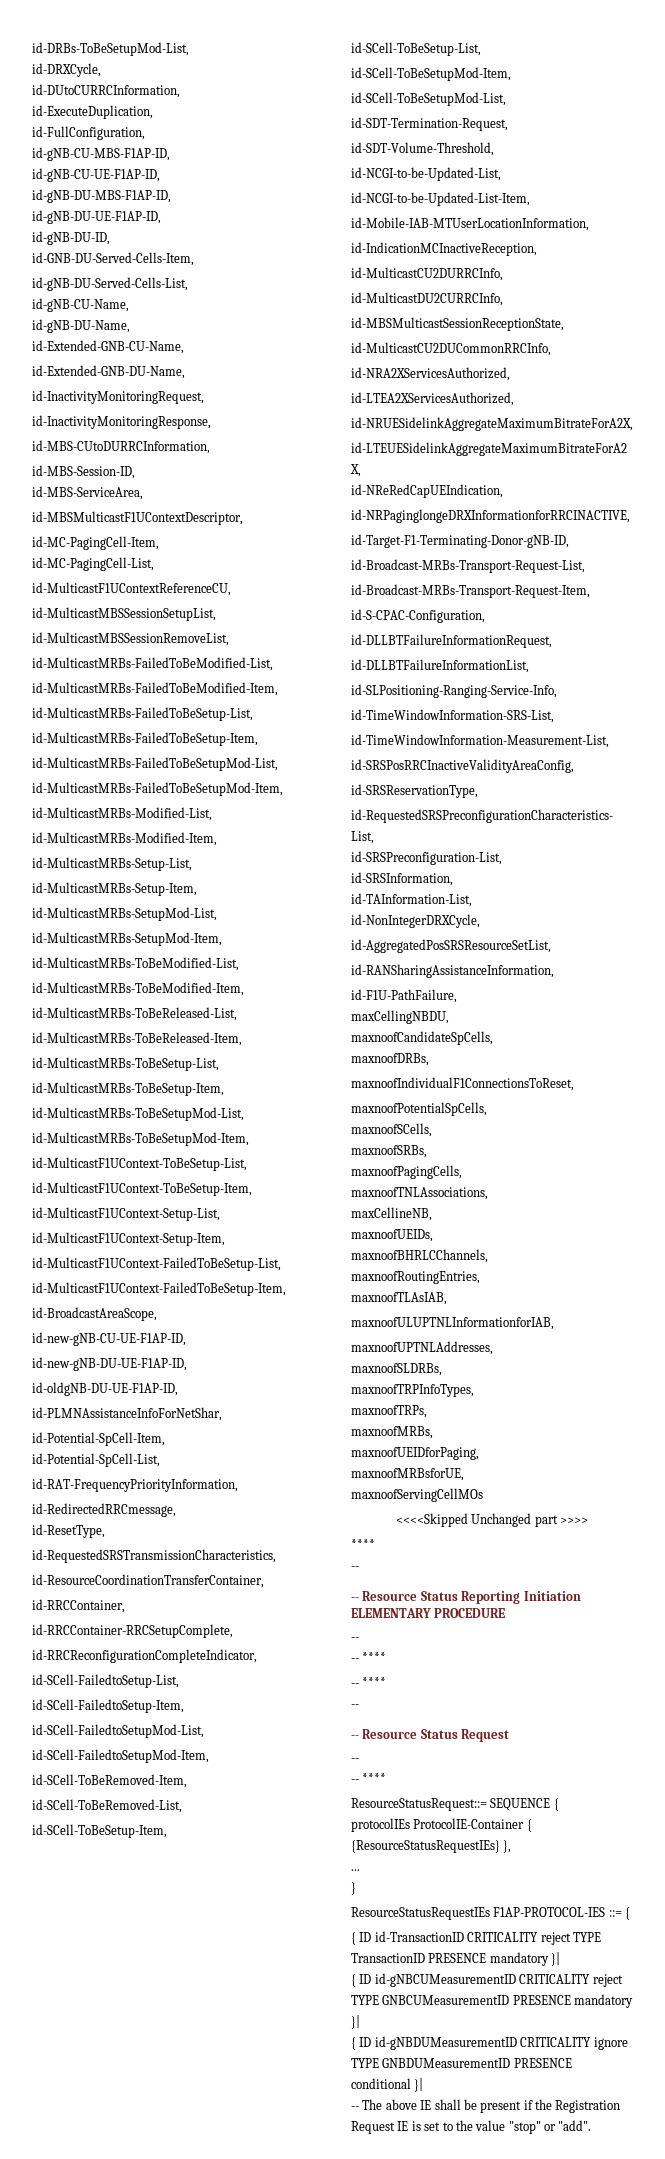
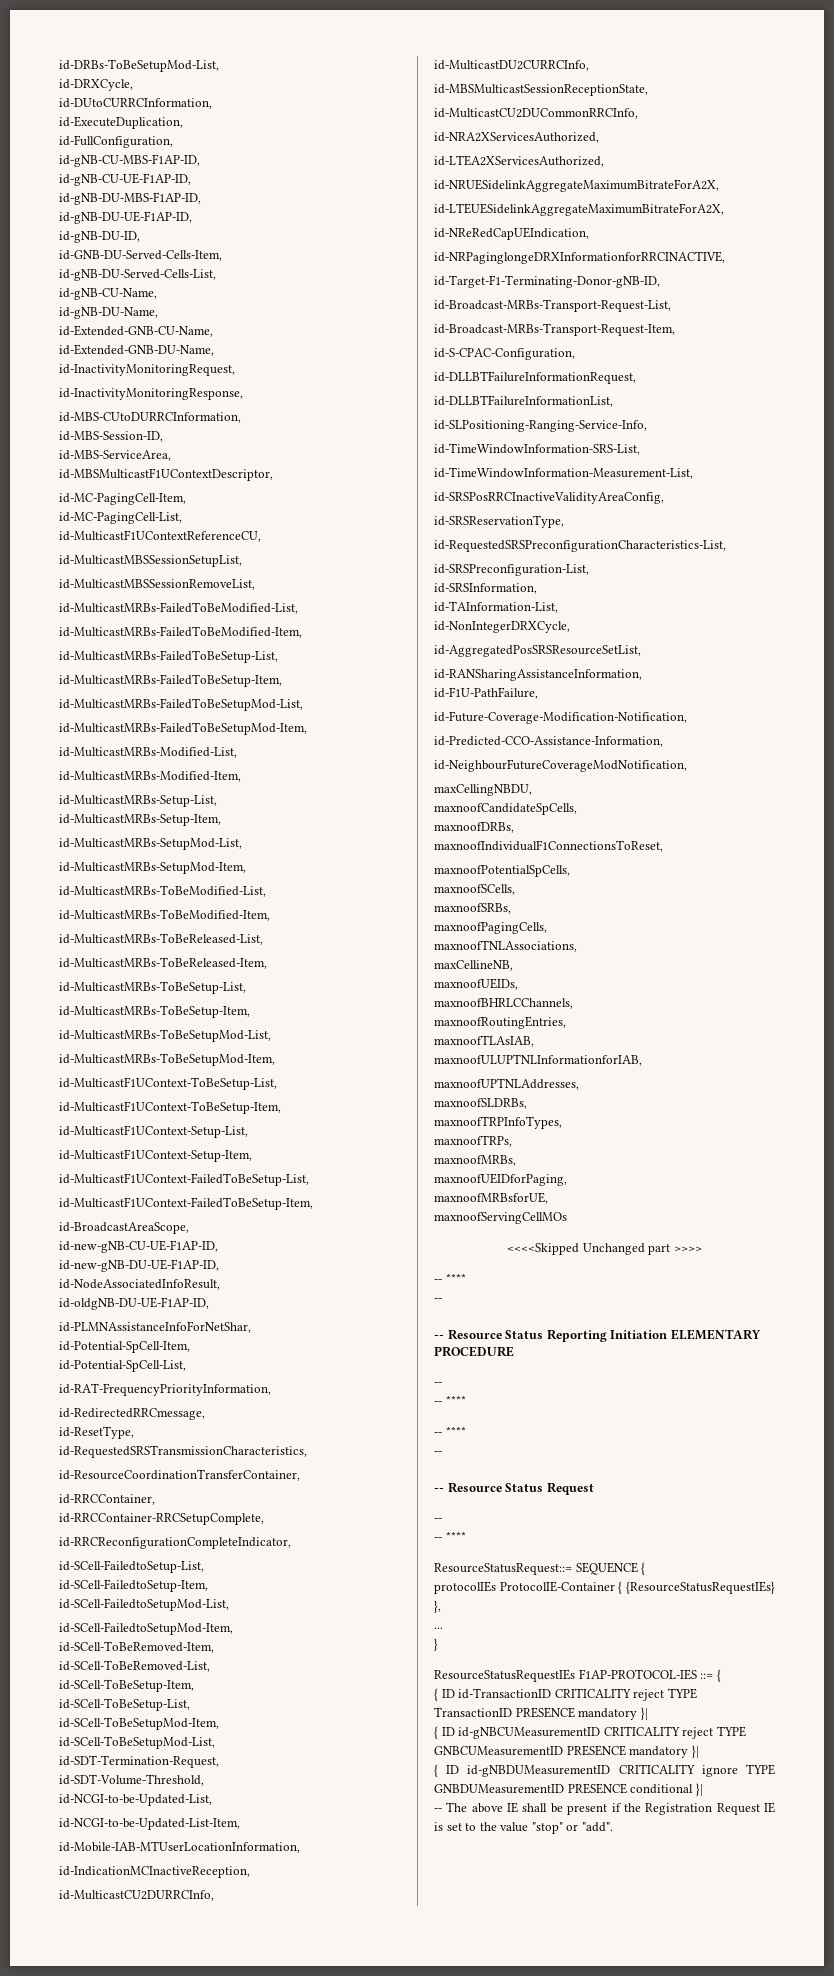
(187, 1364) none -> [59,1279,220,1290] // id-NodeAssociatedInfoResult,
(457, 996) none -> [434,711,687,724] [434,736,663,747] [434,759,687,772] // id-Future-Coverage-Modification-Notification, // id-Predicted-CCO-Assistance-Information, // id-NeighbourFutureCoverageModNotification,
(589, 1520) none -> [434,1279,442,1283] --

